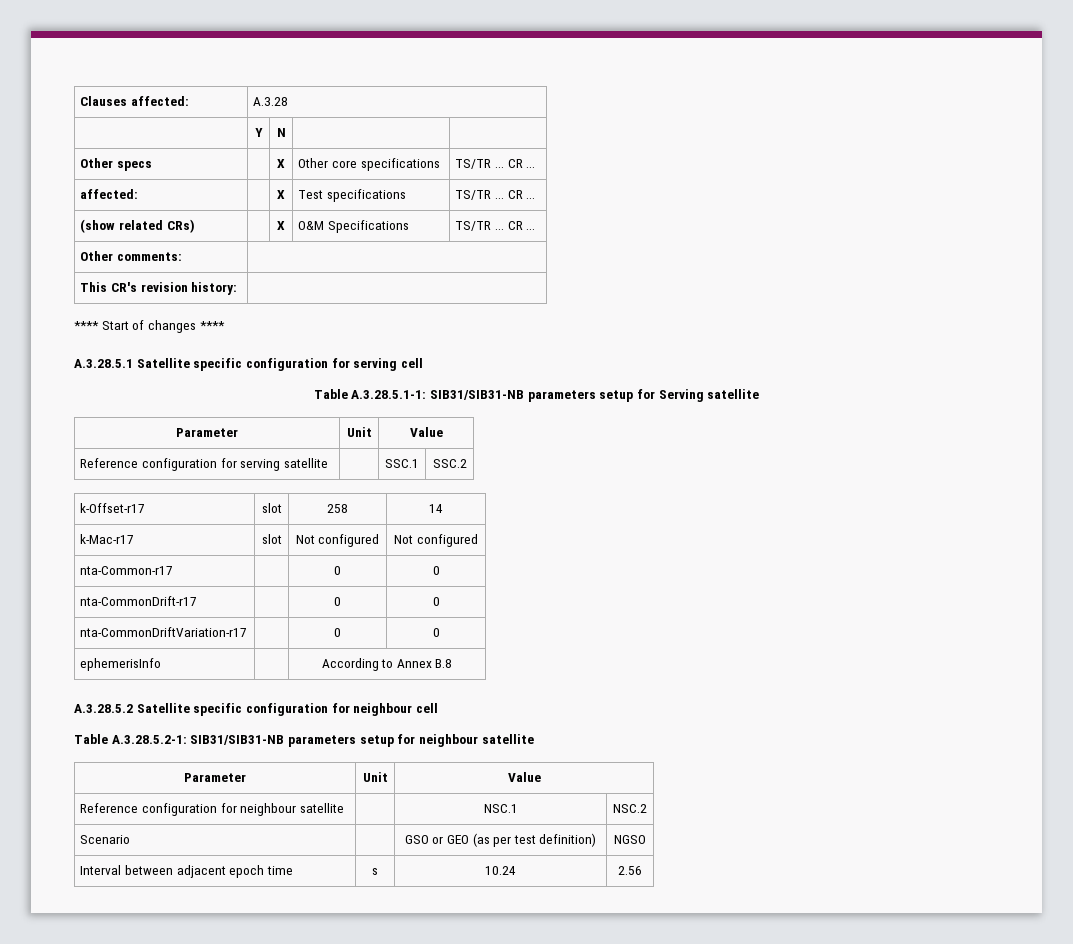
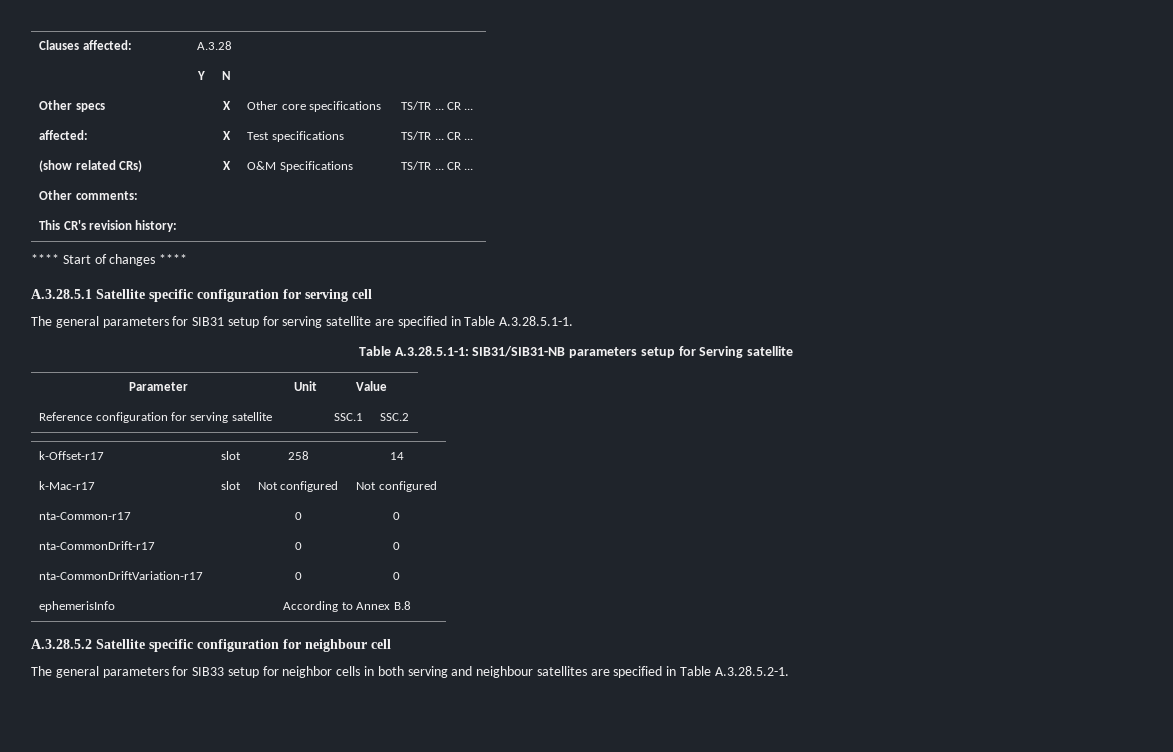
(423, 363) none -> [31,316,574,328] // The general parameters for SIB31 setup for serving satellite are specified in Table A.3.28.5.1-1.
[74,734,534,747] [184,773,246,782] [362,772,388,782] [507,772,541,782] [80,803,344,816] [483,804,518,813] [613,804,647,813] [80,835,131,844] [404,833,597,847] [614,835,646,844] [80,865,293,878] [372,868,378,875] [484,866,516,875] [618,866,642,875] Table A.3.28.5.2-1: SIB31/SIB31-NB parameters setup for neighbour satellite // Parameter | Unit | Value // Reference configuration for neighbour satellite | | NSC.1 | NSC.2 // Scenario | | GSO or GEO (as per test definition) | NGSO // Interval between adjacent epoch time | s | 10.24 | 2.56 -> [31,666,789,678] The general parameters for SIB33 setup for neighbor cells in both serving and neighbour satellites are specified in Table A.3.28.5.2-1.

